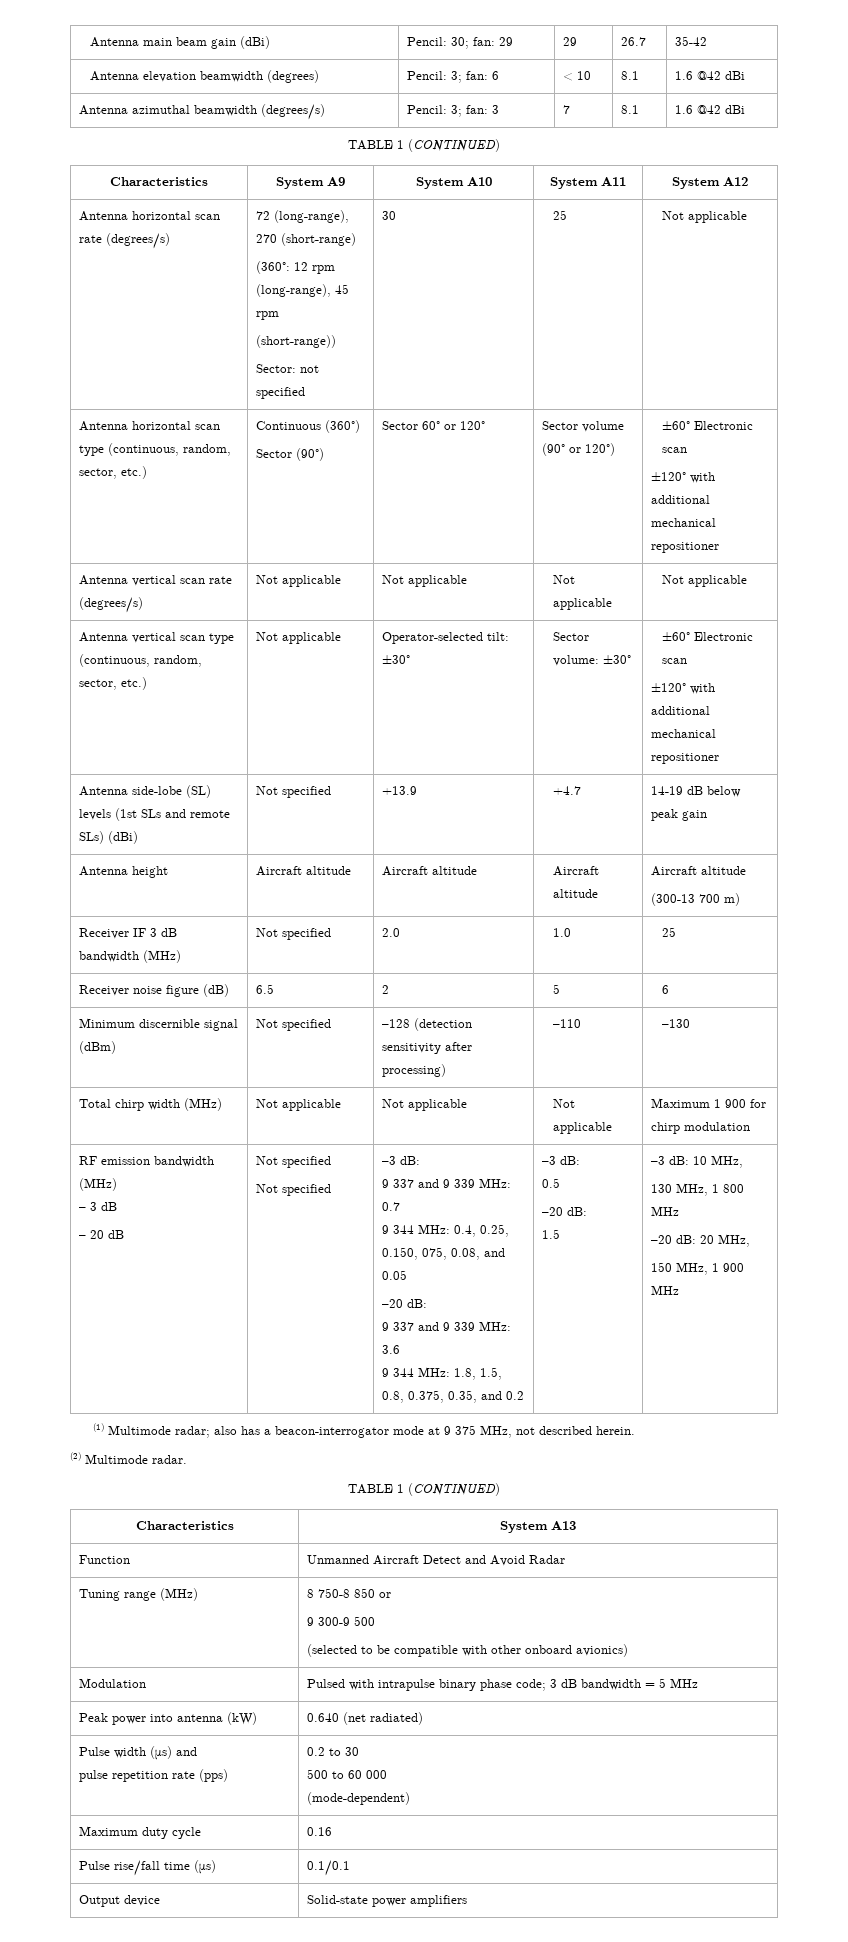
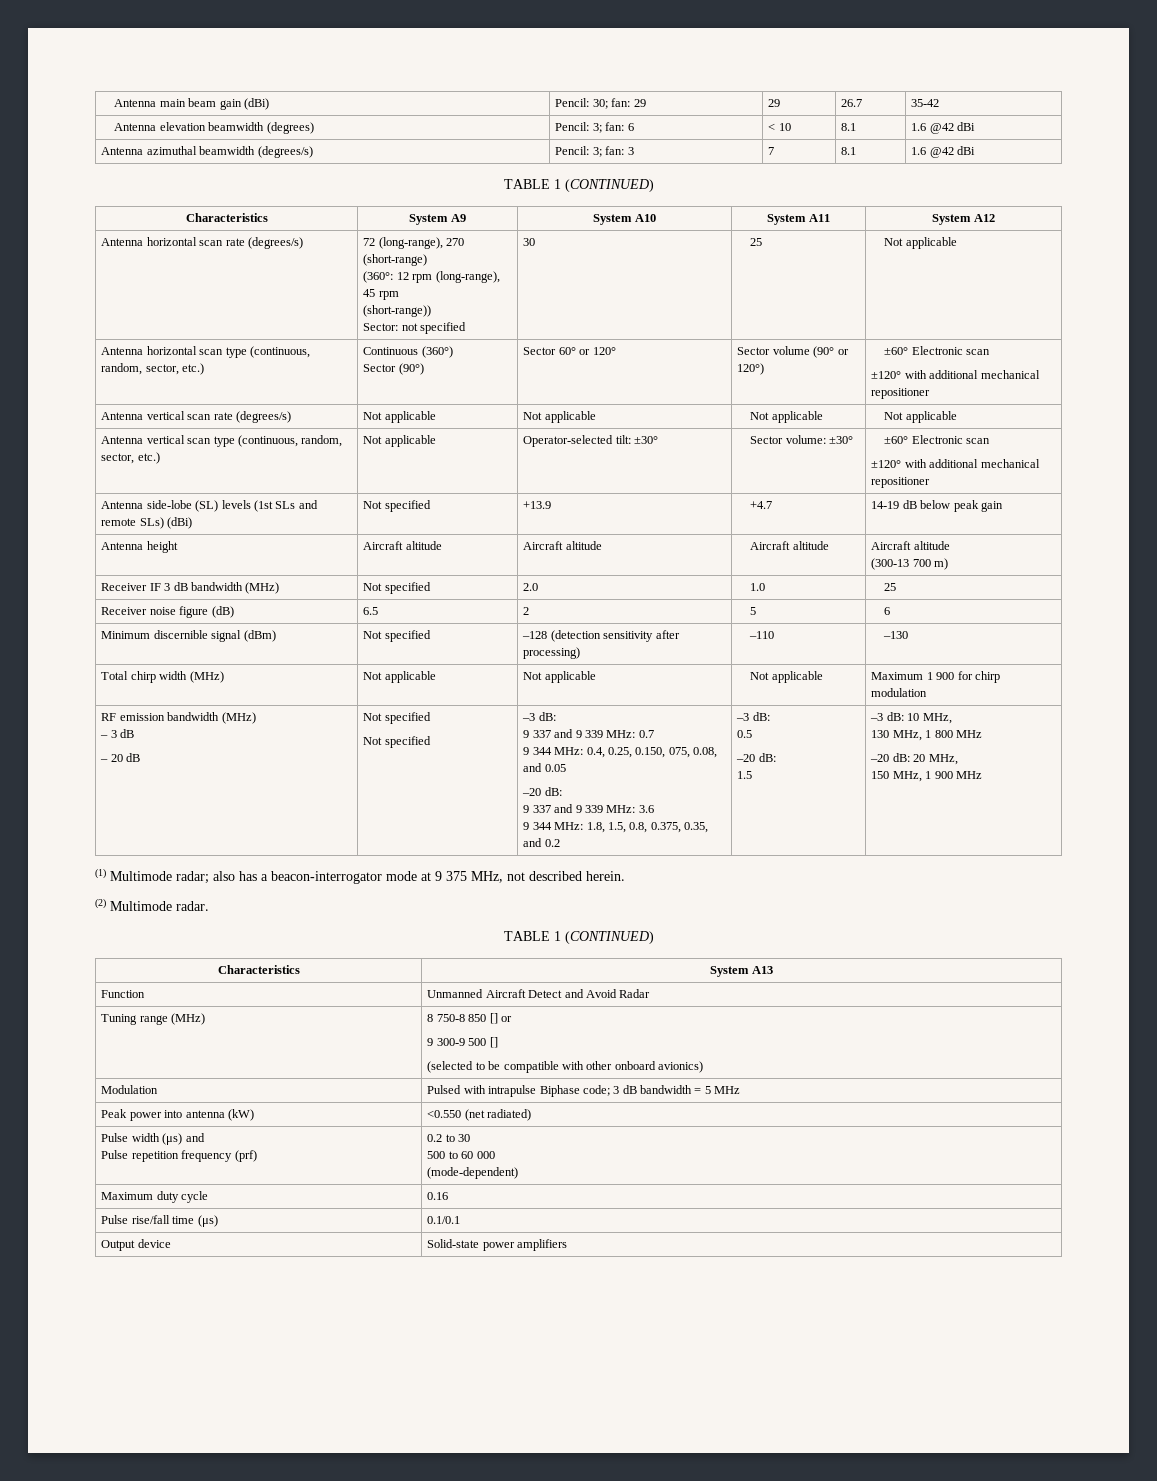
(375, 1593) none -> [489,1013,498,1024] []
(375, 1621) none -> [489,1037,498,1048] []
[438,1679,512,1691] binary phase -> [539,1085,580,1097] Biphase
[306,1713,339,1722] 0.640 -> [427,1110,462,1118] <0.550
[78,1769,228,1782] pulse repetition rate (pps) -> [101,1150,257,1162] Pulse repetition frequency (prf)

